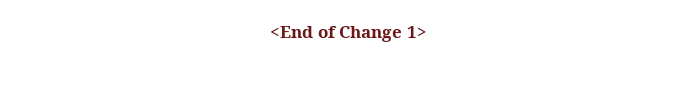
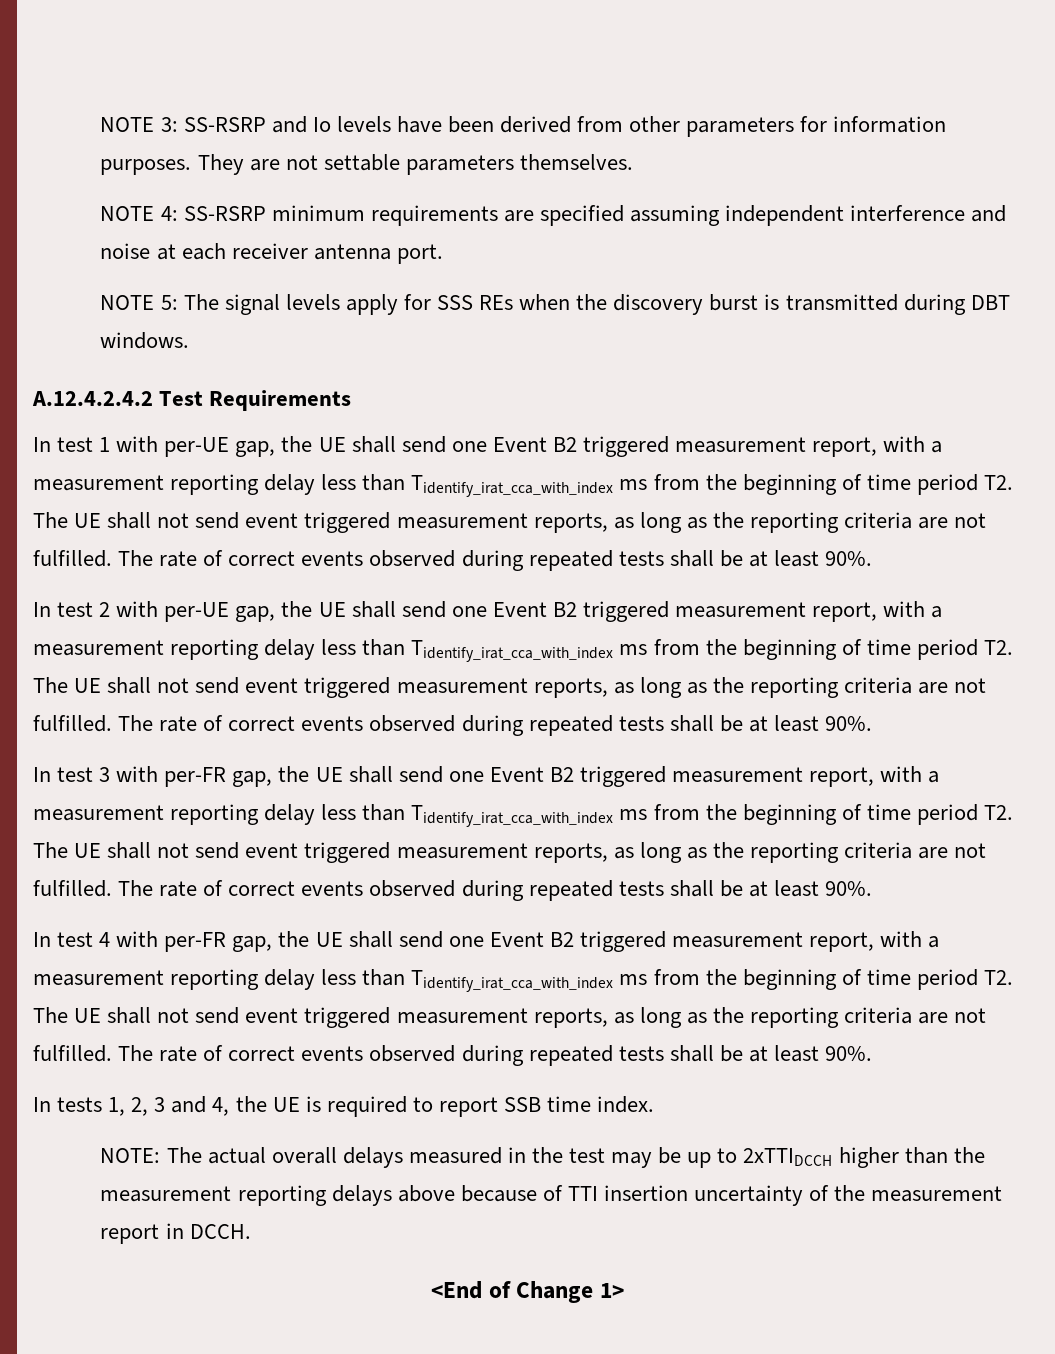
(270, 32) none -> [100,116,947,137] [100,154,633,175] [100,205,1007,226] [100,243,443,264] [100,294,1010,315] [100,332,190,349] [32,390,352,411] [33,436,943,457] [33,474,1013,497] [33,512,987,533] [33,550,873,571] [33,601,943,622] [33,639,1013,662] [33,677,987,698] [33,715,873,736] [33,766,940,787] [33,804,1013,827] [33,842,987,863] [33,880,873,901] [33,931,940,952] [33,969,1013,992] [33,1007,987,1028] [33,1045,873,1066] [33,1096,655,1117] [100,1147,985,1168] [100,1185,1003,1206] [100,1223,251,1244] NOTE 3: SS-RSRP and Io levels have been derived from other parameters for information purposes. They are not settable parameters themselves. // NOTE 4: SS-RSRP minimum requirements are specified assuming independent interference and noise at each receiver antenna port. // NOTE 5: The signal levels apply for SSS REs when the discovery burst is transmitted during DBT windows. // A.12.4.2.4.2 Test Requirements // In test 1 with per-UE gap, the UE shall send one Event B2 triggered measurement report, with a measurement reporting delay less than Tidentify_irat_cca_with_index ms from the beginning of time period T2. The UE shall not send event triggered measurement reports, as long as the reporting criteria are not fulfilled. The rate of correct events observed during repeated tests shall be at least 90%. // In test 2 with per-UE gap, the UE shall send one Event B2 triggered measurement report, with a measurement reporting delay less than Tidentify_irat_cca_with_index ms from the beginning of time period T2. The UE shall not send event triggered measurement reports, as long as the reporting criteria are not fulfilled. The rate of correct events observed during repeated tests shall be at least 90%. // In test 3 with per-FR gap, the UE shall send one Event B2 triggered measurement report, with a measurement reporting delay less than Tidentify_irat_cca_with_index ms from the beginning of time period T2. The UE shall not send event triggered measurement reports, as long as the reporting criteria are not fulfilled. The rate of correct events observed during repeated tests shall be at least 90%. // In test 4 with per-FR gap, the UE shall send one Event B2 triggered measurement report, with a measurement reporting delay less than Tidentify_irat_cca_with_index ms from the beginning of time period T2. The UE shall not send event triggered measurement reports, as long as the reporting criteria are not fulfilled. The rate of correct events observed during repeated tests shall be at least 90%. // In tests 1, 2, 3 and 4, the UE is required to report SSB time index. // NOTE: The actual overall delays measured in the test may be up to 2xTTIDCCH higher than the measurement reporting delays above because of TTI insertion uncertainty of the measurement report in DCCH. //

